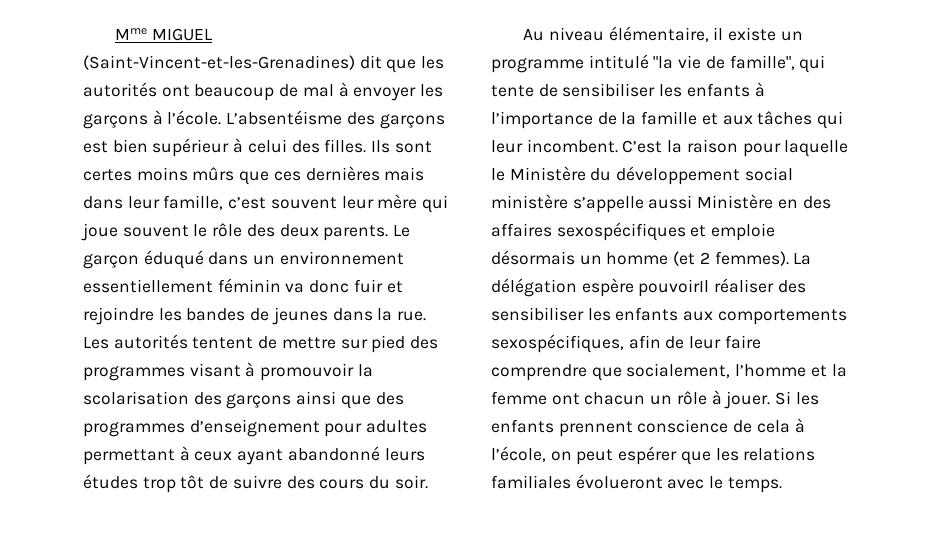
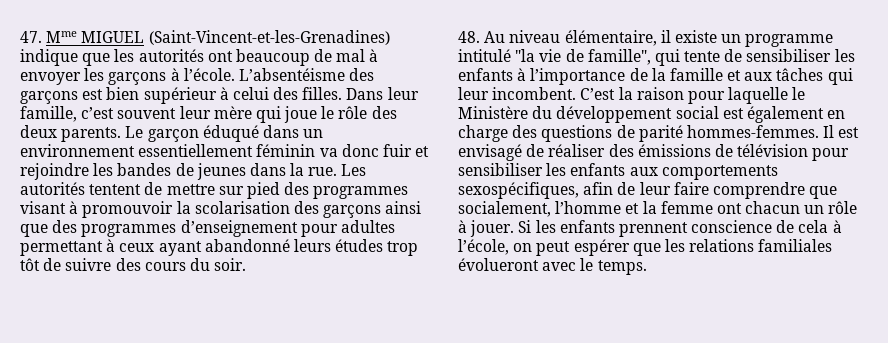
(115, 34) none -> [20,31,42,43] 47.
[359,55,382,69] dit -> [20,49,78,66] indique
[371,140,432,153] [83,166,425,185] [83,196,123,209] Ils sont certes moins mûrs que ces dernières mais dans -> [346,88,384,100] Dans
[122,225,189,237] souvent -> (318, 114) none
(428, 482) none -> [458,31,480,43] 48.
[491,194,831,213] [491,222,776,241] [491,250,812,266] [491,278,806,297] ministère s’appelle aussi Ministère en des affaires sexospécifiques et emploie désormais un homme (et 2 femmes). La délégation espère pouvoirIl réaliser des -> [722,106,846,123] [458,125,860,142] [458,144,850,161] est également en charge des questions de parité hommes-femmes. Il est envisagé de réaliser des émissions de télévision pour

